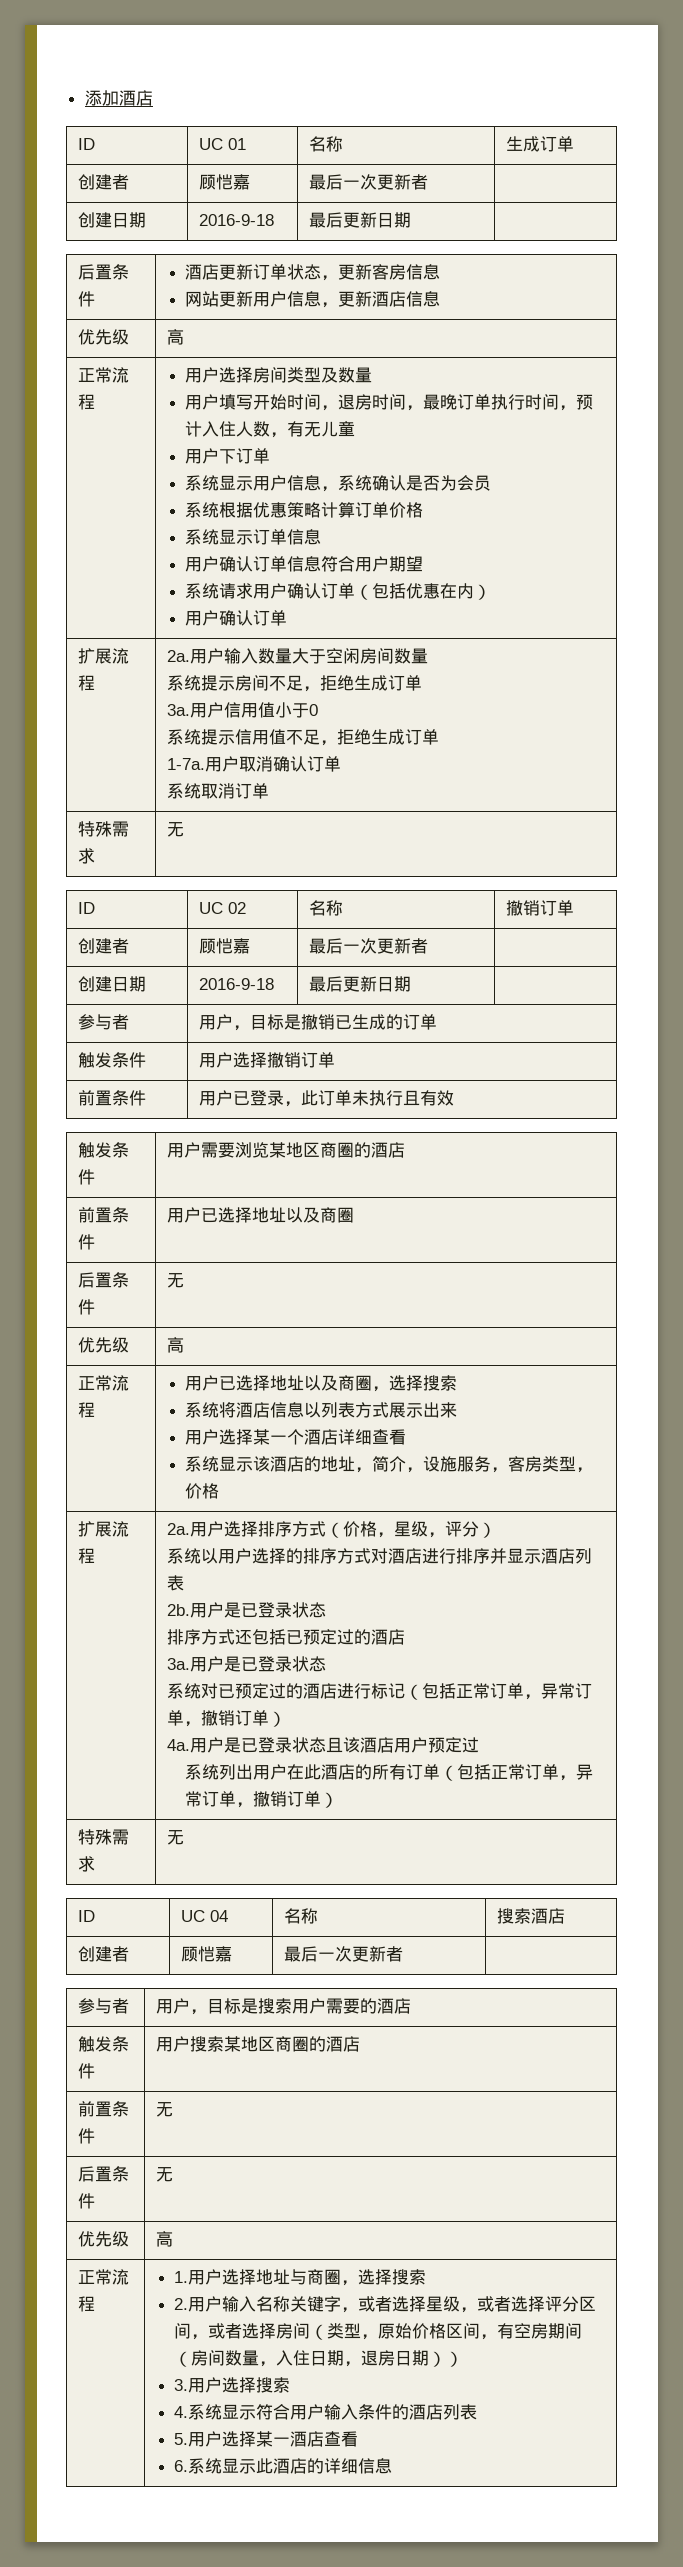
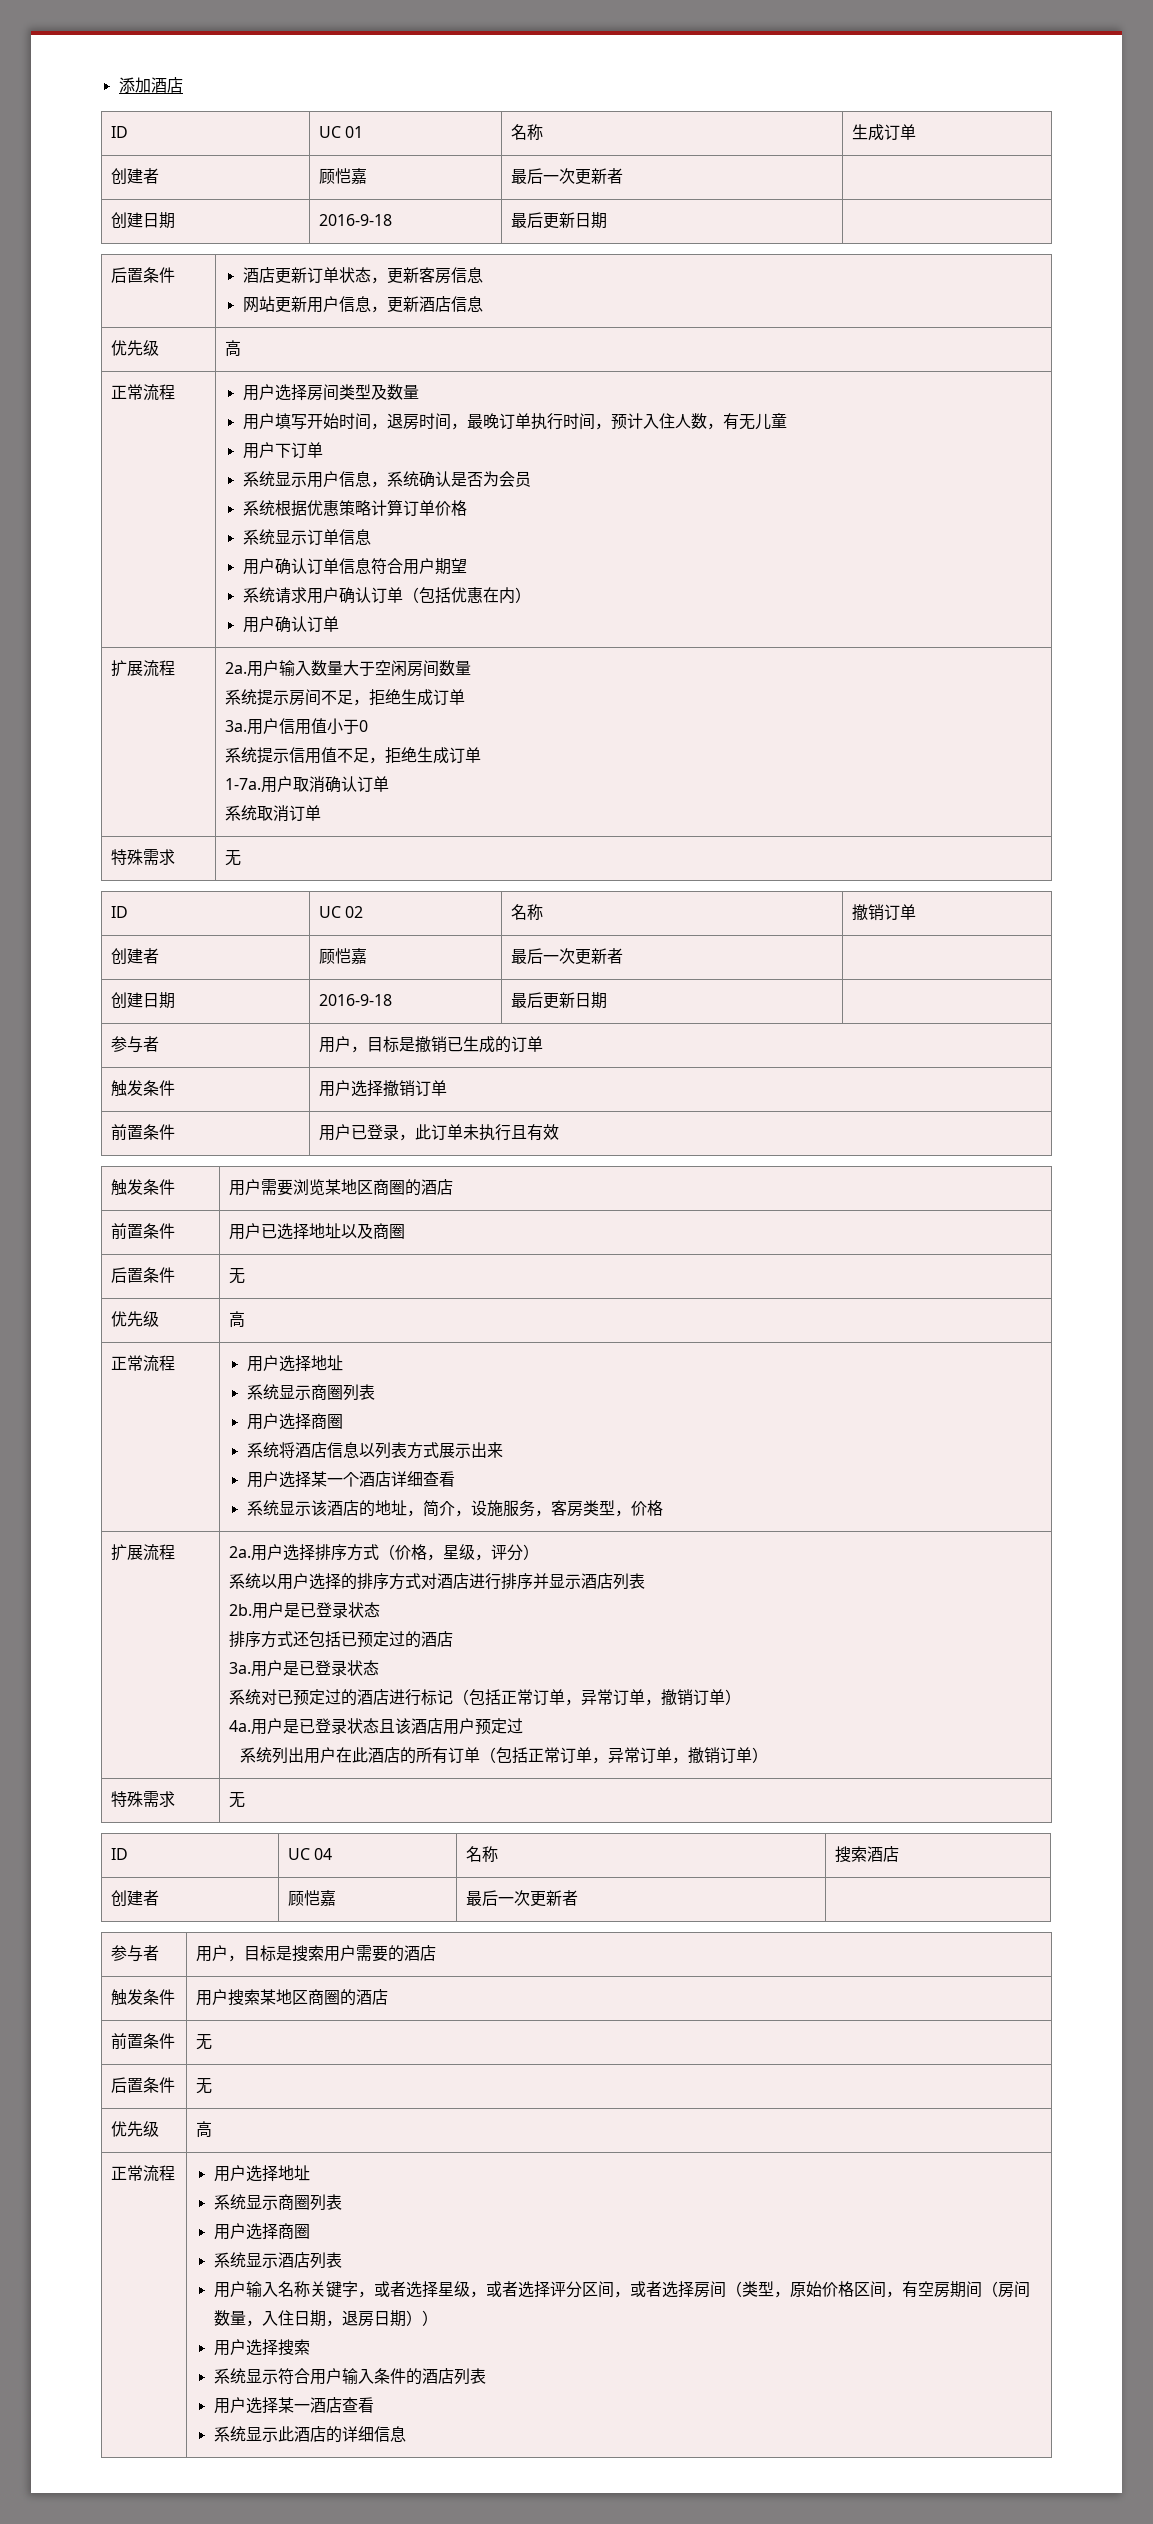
[219,1375,458,1392] 已选择地址以及商圈，选择搜索 -> [278,1355,343,1372] [246,1384,375,1401] [246,1413,343,1430] 选择地址 // 系统显示商圈列表 // 用户选择商圈
[174,2269,427,2286] [174,2298,189,2310] 1.用户选择地址与商圈，选择搜索 // 2. -> [213,2165,310,2182] [213,2194,342,2211] [213,2223,310,2240] [213,2252,342,2269] 用户选择地址 // 系统显示商圈列表 // 用户选择商圈 // 系统显示酒店列表 //
[174,2379,189,2391] 3. -> (438, 2318) none
[174,2406,189,2418] 4. -> (310, 2347) none
[174,2433,189,2445] 5. -> (486, 2376) none
[174,2460,189,2472] 6. -> (374, 2405) none

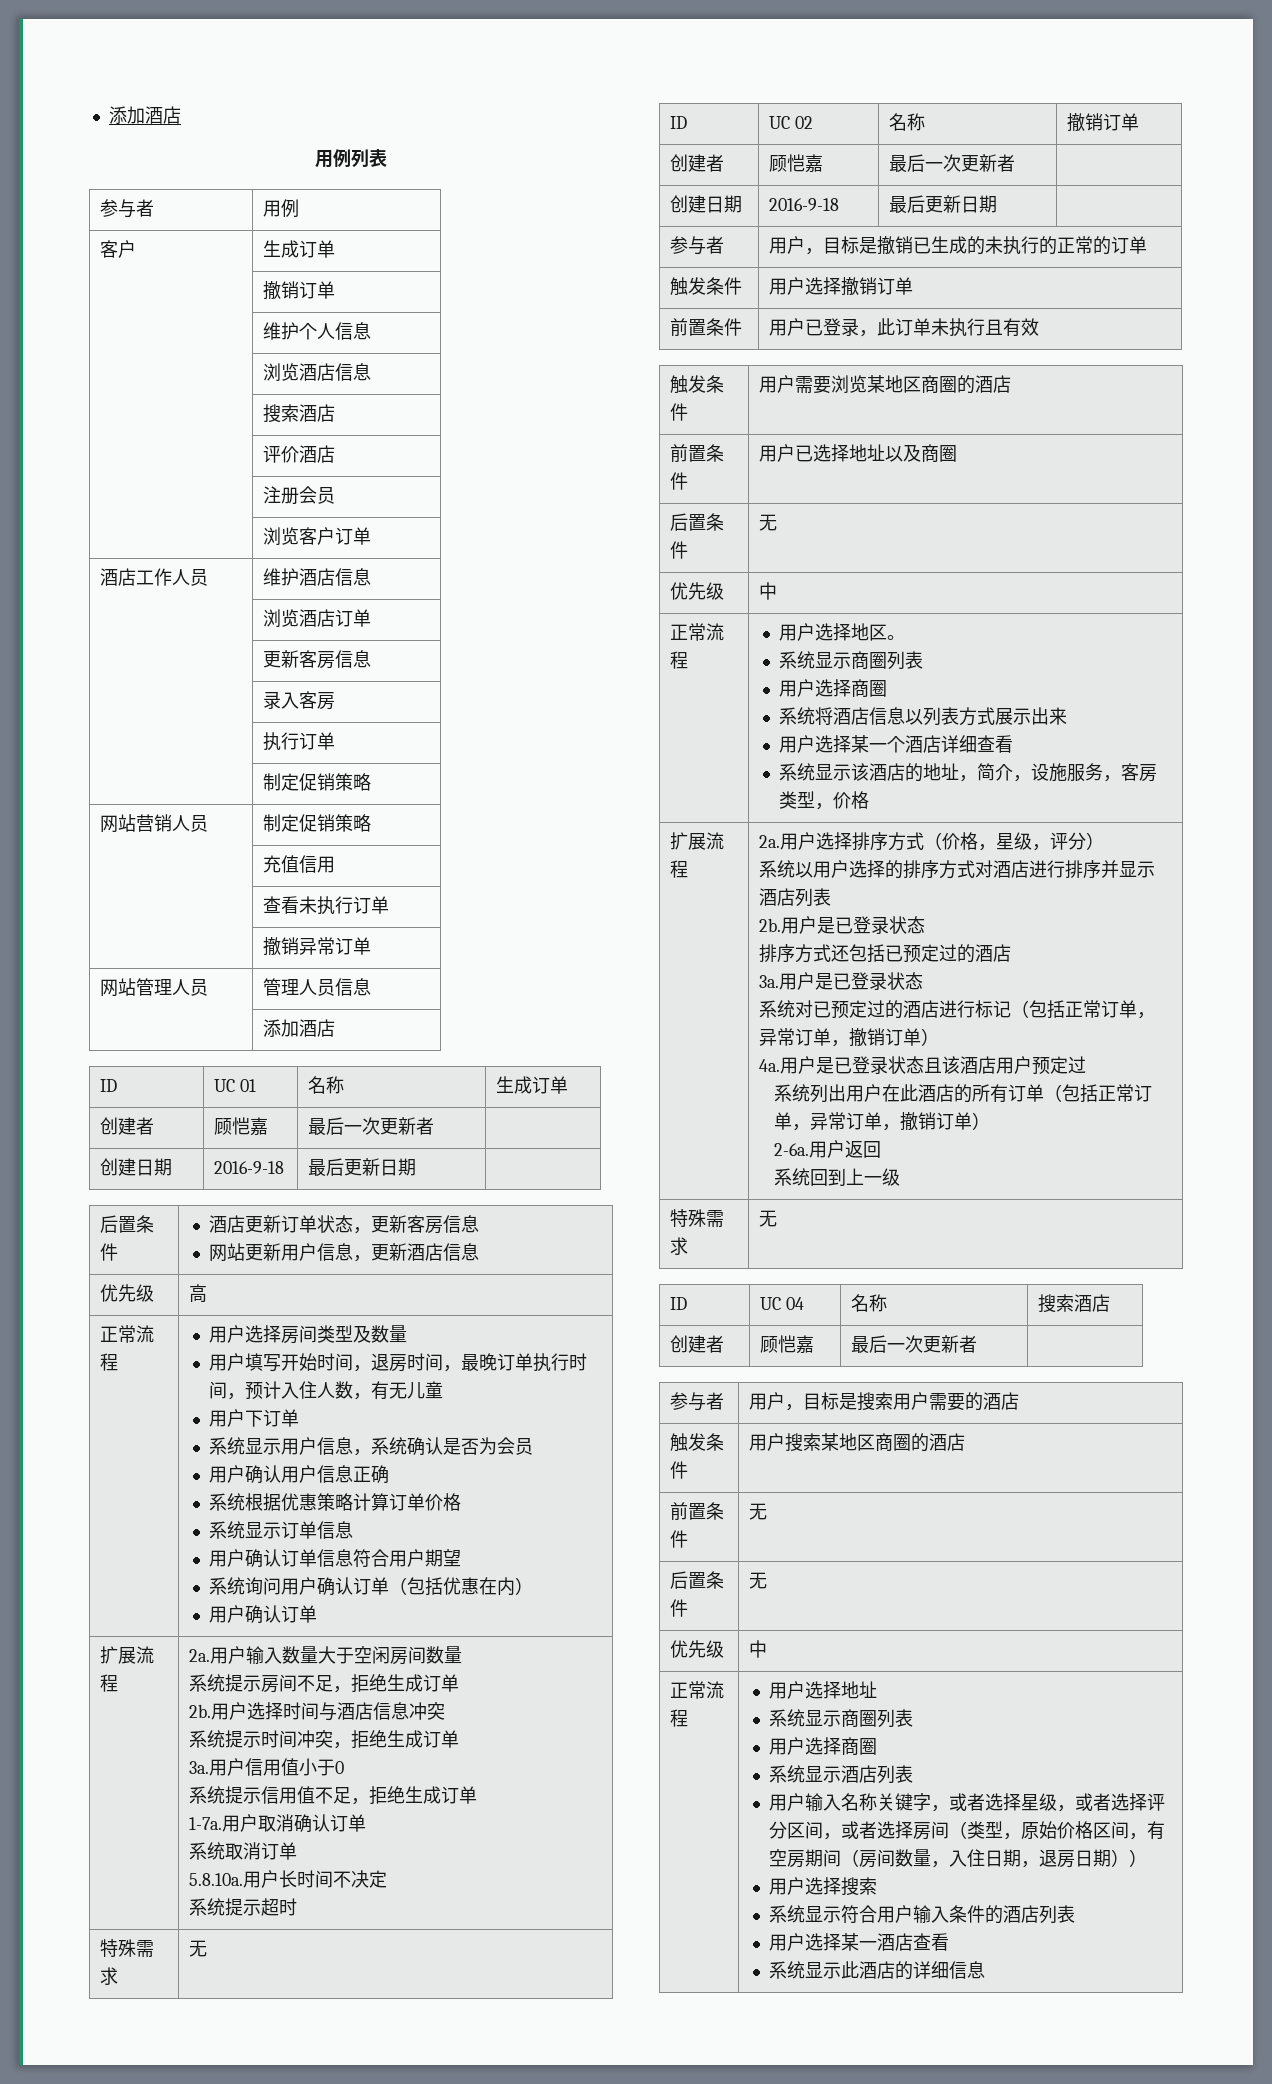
[118,77,183,93] 添加酒店 -> [108,106,181,124] [315,149,387,168] [100,199,155,218] [263,199,300,218] [100,240,137,258] [263,240,336,258] [263,281,336,300] [263,322,372,340] [263,363,372,381] [263,404,336,423] [263,445,336,463] [263,486,336,504] [263,527,372,545] [100,568,209,586] [263,568,372,586] [263,609,372,627] [263,650,372,669] [263,691,336,710] [263,732,336,751] [263,773,372,791] [100,814,209,833] [263,814,372,832] [263,855,336,873] [263,896,390,915] [263,937,372,956] [100,978,209,997] [263,978,372,996] [263,1019,336,1037] 添加酒店 // 用例列表 // 参与者 | 用例 // 客户 | 生成订单 // | 撤销订单 // | 维护个人信息 // | 浏览酒店信息 // | 搜索酒店 // | 评价酒店 // | 注册会员 // | 浏览客户订单 // 酒店工作人员 | 维护酒店信息 // | 浏览酒店订单 // | 更新客房信息 // | 录入客房 // | 执行订单 // | 制定促销策略 // 网站营销人员 | 制定促销策略 // | 充值信用 // | 查看未执行订单 // | 撤销异常订单 // 网站管理人员 | 管理人员信息 // | 添加酒店
(531, 479) none -> [209,1465,390,1484] // 用户确认用户信息正确
[274,587,307,604] 请求 -> [245,1577,282,1595] 询问
(465, 697) none -> [189,1702,446,1721] [189,1730,460,1749] // 2b.用户选择时间与酒店信息冲突 // 系统提示时间冲突，拒绝生成订单
(321, 813) none -> [189,1870,388,1888] [189,1898,298,1916] // 5.8.10a.用户长时间不决定 // 系统提示超时
(511, 1044) none -> [985,236,1112,255] 未执行的正常的
[228,1311,245,1328] [110,1355,175,1372] [246,1355,343,1372] 高 // 正常流程 | 用户选择地址 -> [759,582,778,600] [670,623,725,641] [670,651,689,669] [779,623,906,641] 中 // 正常流程 | 用户选择地区。
(768, 1755) none -> [774,1140,882,1158] [774,1168,901,1186] // 2-6a.用户返回 // 系统回到上一级
[195,2121,212,2138] 高 -> [749,1640,768,1658] 中

